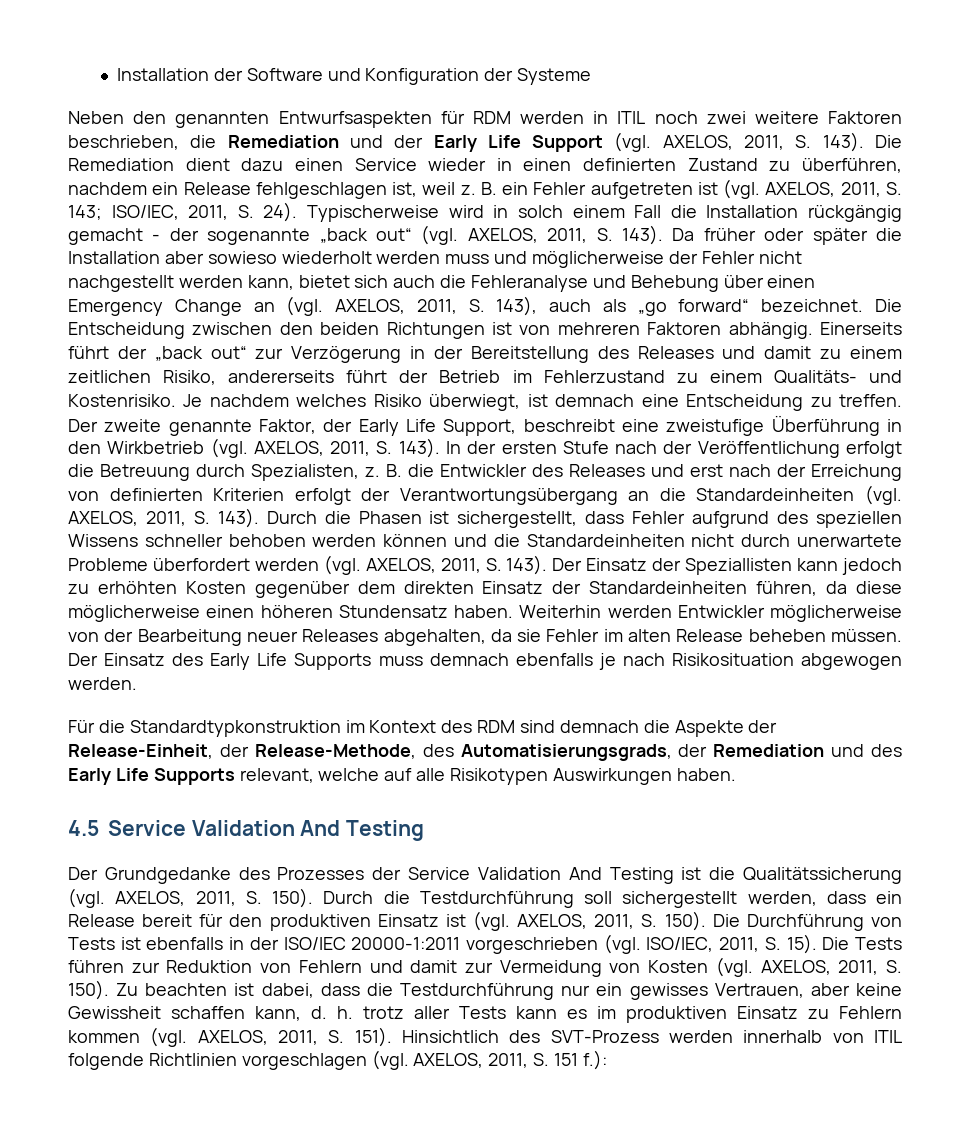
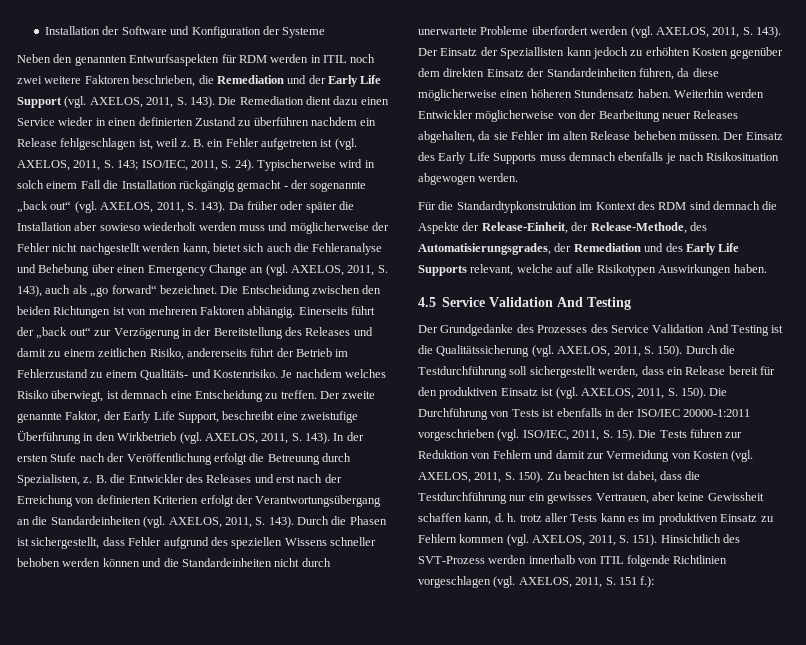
[801,158,902,173] überführen, -> [253,117,309,126] überführen
[460,744,672,761] Automatisierungsgrads, -> [418,243,551,255] Automatisierungsgrades,
[372,867,402,880] der -> [590,324,608,333] des

